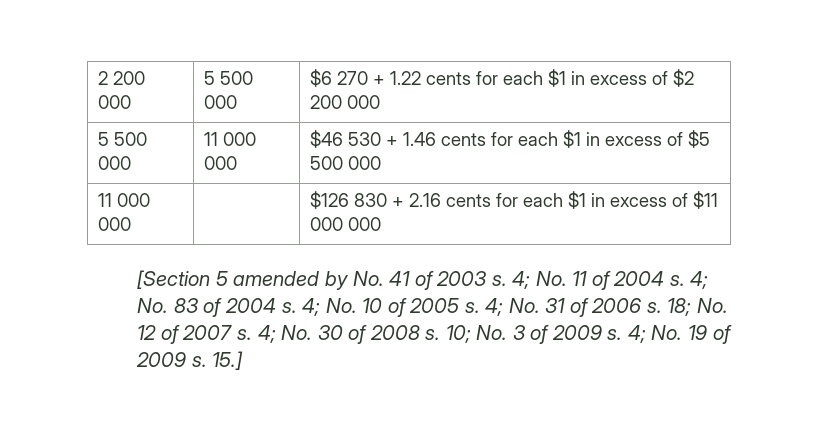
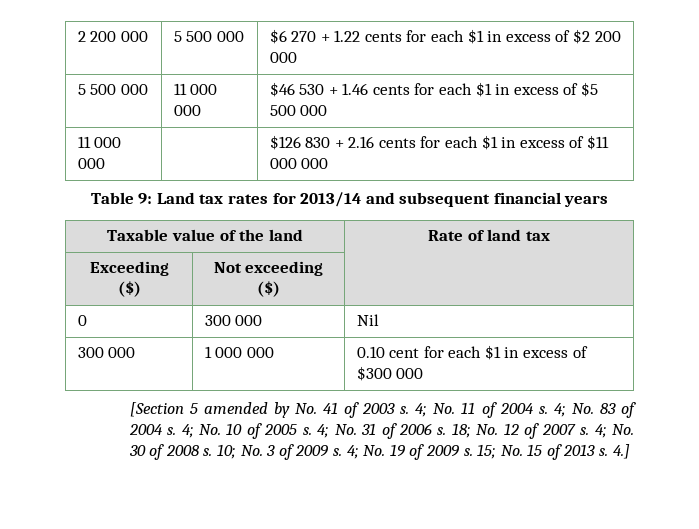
(382, 224) none -> [90,192,609,207] [107,229,303,241] [428,229,550,241] [89,261,169,276] [117,281,141,297] [213,261,324,276] [257,281,280,297] [77,315,87,326] [204,315,263,326] [356,314,379,326] [77,347,136,358] [204,346,274,358] [356,345,588,360] [356,366,424,381] // Table 9: Land tax rates for 2013/14 and subsequent financial years // Taxable value of the land | Rate of land tax // Exceeding ($) | Not exceeding ($) | // 0 | 300 000 | Nil // 300 000 | 1 000 000 | 0.10 cent for each $1 in excess of $300 000
[212,351,244,370] 15.] -> [477,444,630,460] 15; No. 15 of 2013 s. 4.]

